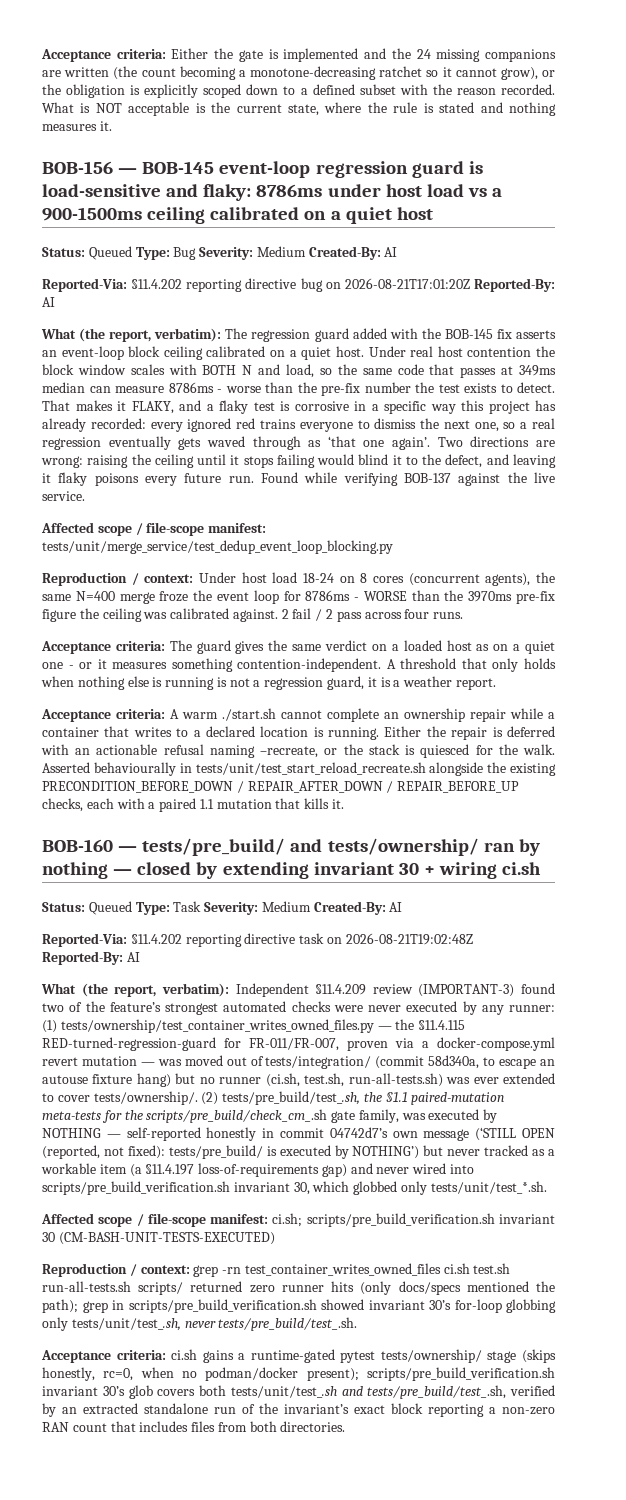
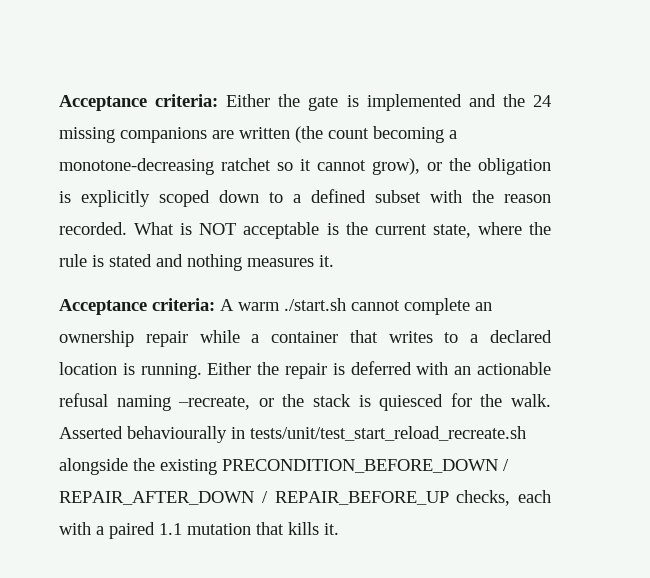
[42,161,483,178] [42,184,503,201] [42,207,433,224] [42,246,398,260] [42,278,555,292] [42,297,55,307] [41,328,556,342] [42,346,556,360] [42,364,556,378] [42,382,555,396] [42,400,556,414] [42,418,555,432] [42,436,555,450] [41,454,556,468] [42,472,555,486] [42,491,85,501] [41,522,267,536] [42,540,393,554] [42,572,556,586] [42,590,555,604] [42,608,464,622] [41,640,556,654] [42,658,556,672] [41,676,496,690] // BOB-156 — BOB-145 event-loop regression guard is load-sensitive and flaky: 8786ms under host load vs a 900-1500ms ceiling calibrated on a quiet host // Status: Queued Type: Bug Severity: Medium Created-By: AI // Reported-Via: §11.4.202 reporting directive bug on 2026-08-21T17:01:20Z Reported-By: AI // What (the report, verbatim): The regression guard added with the BOB-145 fix asserts an event-loop block ceiling calibrated on a quiet host. Under real host contention the block window scales with BOTH N and load, so the same code that passes at 349ms median can measure 8786ms - worse than the pre-fix number the test exists to detect. That makes it FLAKY, and a flaky test is corrosive in a specific way this project has already recorded: every ignored red trains everyone to dismiss the next one, so a real regression eventually gets waved through as ‘that one again’. Two directions are wrong: raising the ceiling until it stops failing would blind it to the defect, and leaving it flaky poisons every future run. Found while verifying BOB-137 against the live service. // Affected scope / file-scope manifest: tests/unit/merge_service/test_dedup_event_loop_blocking.py // Reproduction / context: Under host load 18-24 on 8 cores (concurrent agents), the same N=400 merge froze the event loop for 8786ms - WORSE than the 3970ms pre-fix figure the ceiling was calibrated against. 2 fail / 2 pass across four runs. // Acceptance criteria: The guard gives the same verdict on a loaded host as on a quiet one - or it measures something contention-independent. A threshold that only holds when nothing else is running is not a regression guard, it is a weather report. -> (334, 261) none
[42,838,540,856] [42,862,542,879] [42,901,403,915] [42,933,473,947] [42,951,140,965] [41,983,555,997] [42,1001,555,1015] [42,1019,466,1033] [42,1037,555,1051] [42,1055,555,1069] [42,1073,555,1087] [42,1091,505,1105] [42,1109,498,1123] [42,1127,555,1141] [42,1145,556,1159] [41,1163,475,1177] [42,1181,547,1195] [41,1213,555,1227] [42,1232,275,1245] [42,1263,511,1277] [42,1281,555,1295] [42,1299,556,1313] [42,1317,358,1331] [41,1349,556,1363] [42,1367,555,1381] [42,1385,555,1399] [42,1403,555,1417] [42,1421,346,1432] // BOB-160 — tests/pre_build/ and tests/ownership/ ran by nothing — closed by extending invariant 30 + wiring ci.sh // Status: Queued Type: Task Severity: Medium Created-By: AI // Reported-Via: §11.4.202 reporting directive task on 2026-08-21T19:02:48Z Reported-By: AI // What (the report, verbatim): Independent §11.4.209 review (IMPORTANT-3) found two of the feature’s strongest automated checks were never executed by any runner: (1) tests/ownership/test_container_writes_owned_files.py — the §11.4.115 RED-turned-regression-guard for FR-011/FR-007, proven via a docker-compose.yml revert mutation — was moved out of tests/integration/ (commit 58d340a, to escape an autouse fixture hang) but no runner (ci.sh, test.sh, run-all-tests.sh) was ever extended to cover tests/ownership/. (2) tests/pre_build/test_.sh, the §1.1 paired-mutation meta-tests for the scripts/pre_build/check_cm_.sh gate family, was executed by NOTHING — self-reported honestly in commit 04742d7’s own message (‘STILL OPEN (reported, not fixed): tests/pre_build/ is executed by NOTHING’) but never tracked as a workable item (a §11.4.197 loss-of-requirements gap) and never wired into scripts/pre_build_verification.sh invariant 30, which globbed only tests/unit/test_*.sh. // Affected scope / file-scope manifest: ci.sh; scripts/pre_build_verification.sh invariant 30 (CM-BASH-UNIT-TESTS-EXECUTED) // Reproduction / context: grep -rn test_container_writes_owned_files ci.sh test.sh run-all-tests.sh scripts/ returned zero runner hits (only docs/specs mentioned the path); grep in scripts/pre_build_verification.sh showed invariant 30’s for-loop globbing only tests/unit/test_.sh, never tests/pre_build/test_.sh. // Acceptance criteria: ci.sh gains a runtime-gated pytest tests/ownership/ stage (skips honestly, rc=0, when no podman/docker present); scripts/pre_build_verification.sh invariant 30’s glob covers both tests/unit/test_.sh and tests/pre_build/test_.sh, verified by an extracted standalone run of the invariant’s exact block reporting a non-zero RAN count that includes files from both directories. -> (339, 529) none

